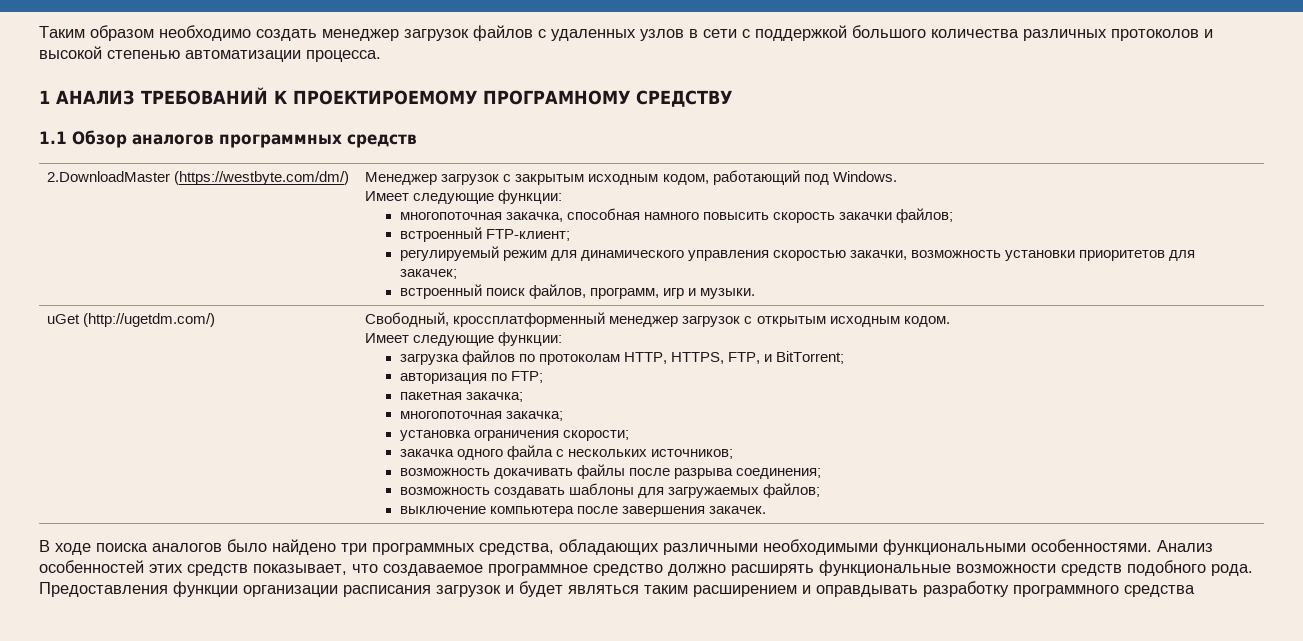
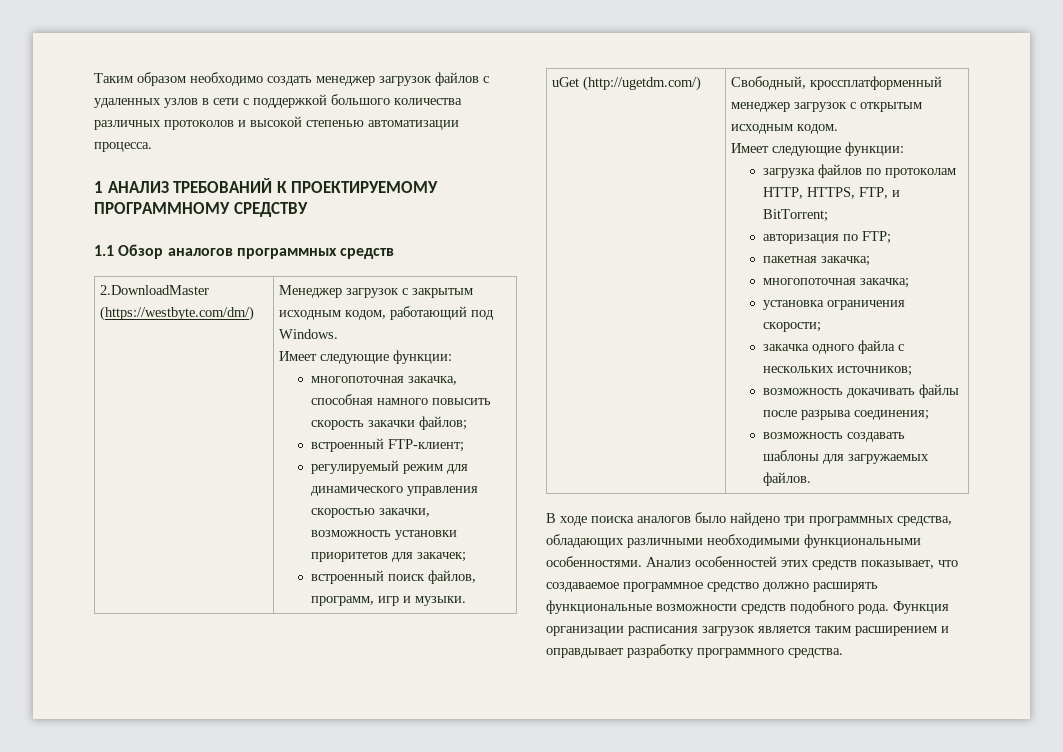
[293,90,630,105] ПРОЕКТИРОЕМОМУ ПРОГРАМНОМУ -> [291,181,439,193] [94,202,230,214] ПРОЕКТИРУЕМОМУ ПРОГРАММНОМУ
[762,483,820,498] [399,506,766,517] файлов; // выключение компьютера после завершения закачек. -> [763,472,812,486] файлов.
[39,581,238,597] Предоставления функции -> [893,601,949,614] Функция
[505,581,639,597] и будет являться -> [758,626,811,633] является
[816,585,918,597] оправдывать -> [546,648,624,658] оправдывает
[1124,585,1195,597] средства -> [788,648,843,658] средства.

